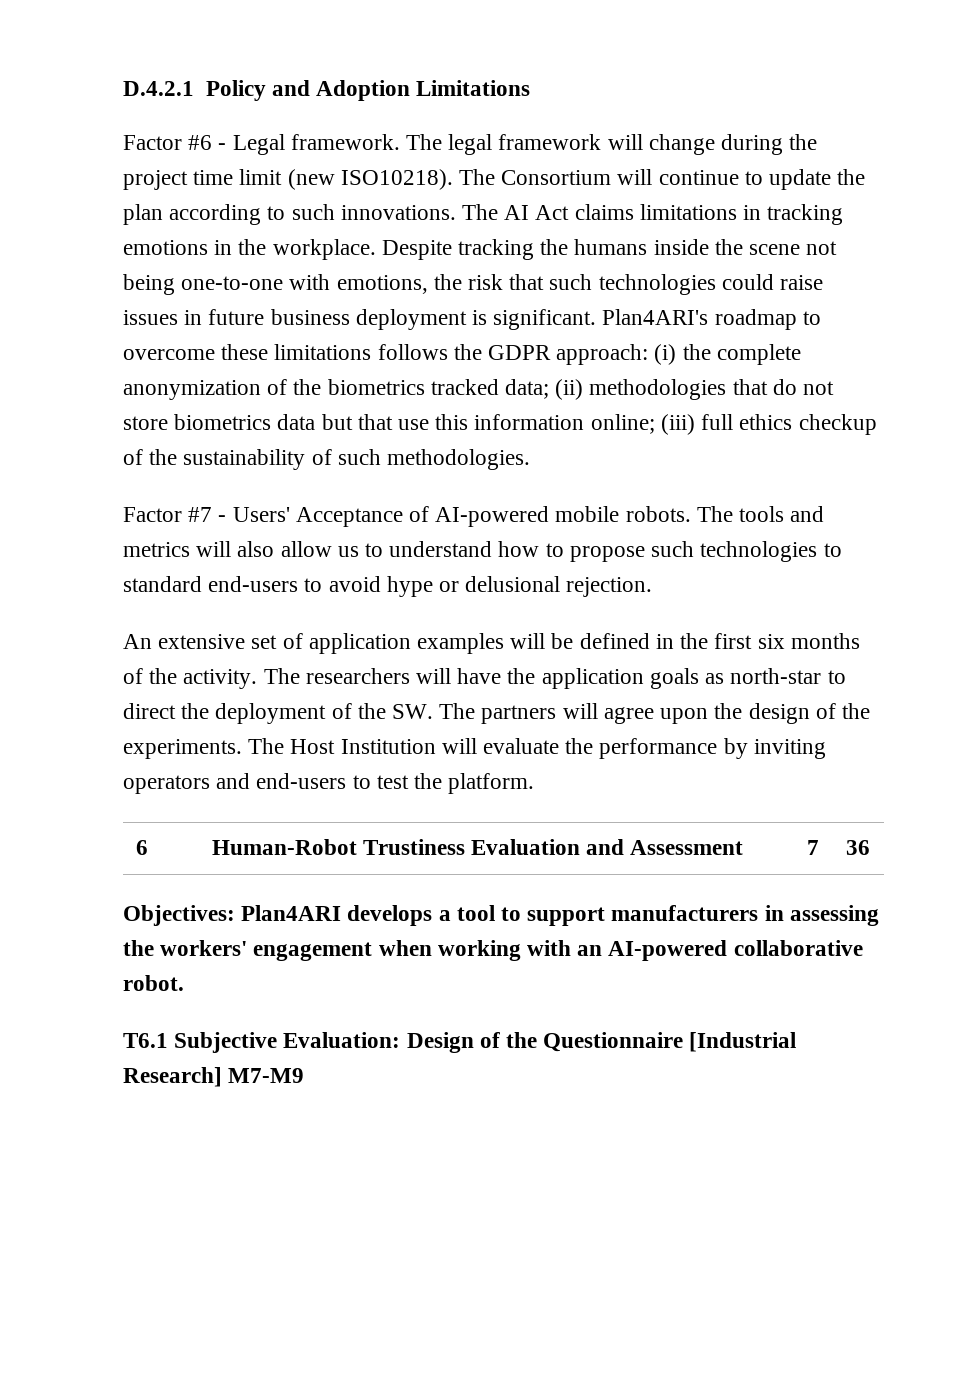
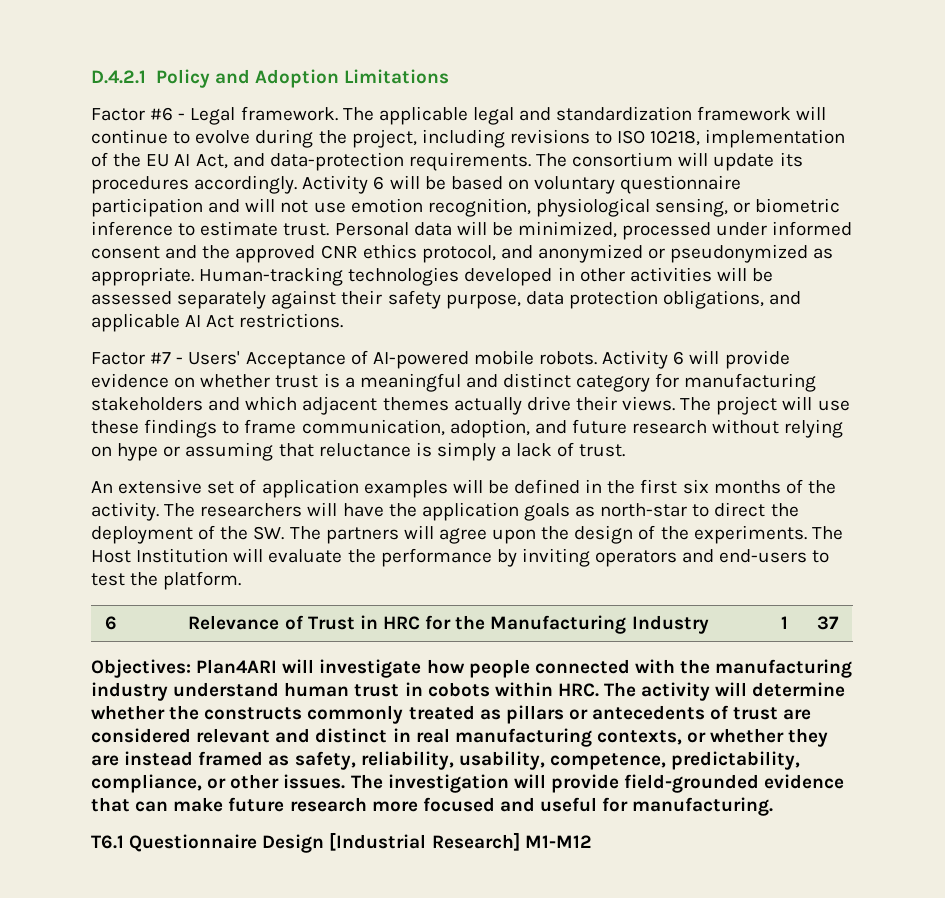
[448,134,818,155] [123,169,866,190] [123,204,844,225] [123,239,838,260] [123,274,824,295] [123,309,821,330] [123,344,801,365] [123,379,835,400] [123,414,877,435] [123,449,531,470] legal framework will change during the project time limit (new ISO10218). The Consortium will continue to update the plan according to such innovations. The AI Act claims limitations in tracking emotions in the workplace. Despite tracking the humans inside the scene not being one-to-one with emotions, the risk that such technologies could raise issues in future business deployment is significant. Plan4ARI's roadmap to overcome these limitations follows the GDPR approach: (i) the complete anonymization of the biometrics tracked data; (ii) methodologies that do not store biometrics data but that use this information online; (iii) full ethics checkup of the sustainability of such methodologies. -> [378,106,827,125] [91,129,846,148] [91,152,803,171] [91,175,742,194] [91,198,841,217] [91,221,853,240] [91,244,834,263] [91,267,774,286] [91,290,802,309] [91,313,344,332] applicable legal and standardization framework will continue to evolve during the project, including revisions to ISO 10218, implementation of the EU AI Act, and data-protection requirements. The consortium will update its procedures accordingly. Activity 6 will be based on voluntary questionnaire participation and will not use emotion recognition, physiological sensing, or biometric inference to estimate trust. Personal data will be minimized, processed under informed consent and the approved CNR ethics protocol, and anonymized or pseudonymized as appropriate. Human-tracking technologies developed in other activities will be assessed separately against their safety purpose, data protection obligations, and applicable AI Act restrictions.
[696,506,825,522] [123,541,842,562] [123,576,653,597] The tools and metrics will also allow us to understand how to propose such technologies to standard end-users to avoid hype or delusional rejection. -> [602,350,790,369] [91,373,817,392] [91,396,850,415] [91,419,844,438] [91,442,626,461] Activity 6 will provide evidence on whether trust is a meaningful and distinct category for manufacturing stakeholders and which adjacent themes actually drive their views. The project will use these findings to frame communication, adoption, and future research without relying on hype or assuming that reluctance is simply a lack of trust.
[211,839,744,855] [807,840,819,855] [845,840,870,855] [123,905,879,926] [123,940,863,961] [123,975,184,991] [123,1032,684,1053] Human-Robot Trustiness Evaluation and Assessment | 7 | 36 // Objectives: Plan4ARI develops a tool to support manufacturers in assessing the workers' engagement when working with an AI-powered collaborative robot. // T6.1 Subjective Evaluation: Design of the Questionnaire -> [188,615,709,634] [781,616,788,629] [817,616,839,630] [91,659,853,678] [91,682,846,701] [91,705,812,724] [91,728,829,747] [91,751,801,770] [91,774,845,793] [91,797,774,816] [91,834,325,853] Relevance of Trust in HRC for the Manufacturing Industry | 1 | 37 // Objectives: Plan4ARI will investigate how people connected with the manufacturing industry understand human trust in cobots within HRC. The activity will determine whether the constructs commonly treated as pillars or antecedents of trust are considered relevant and distinct in real manufacturing contexts, or whether they are instead framed as safety, reliability, usability, competence, predictability, compliance, or other issues. The investigation will provide field-grounded evidence that can make future research more focused and useful for manufacturing. // T6.1 Questionnaire Design
[228,1068,305,1083] M7-M9 -> [524,835,592,848] M1-M12

